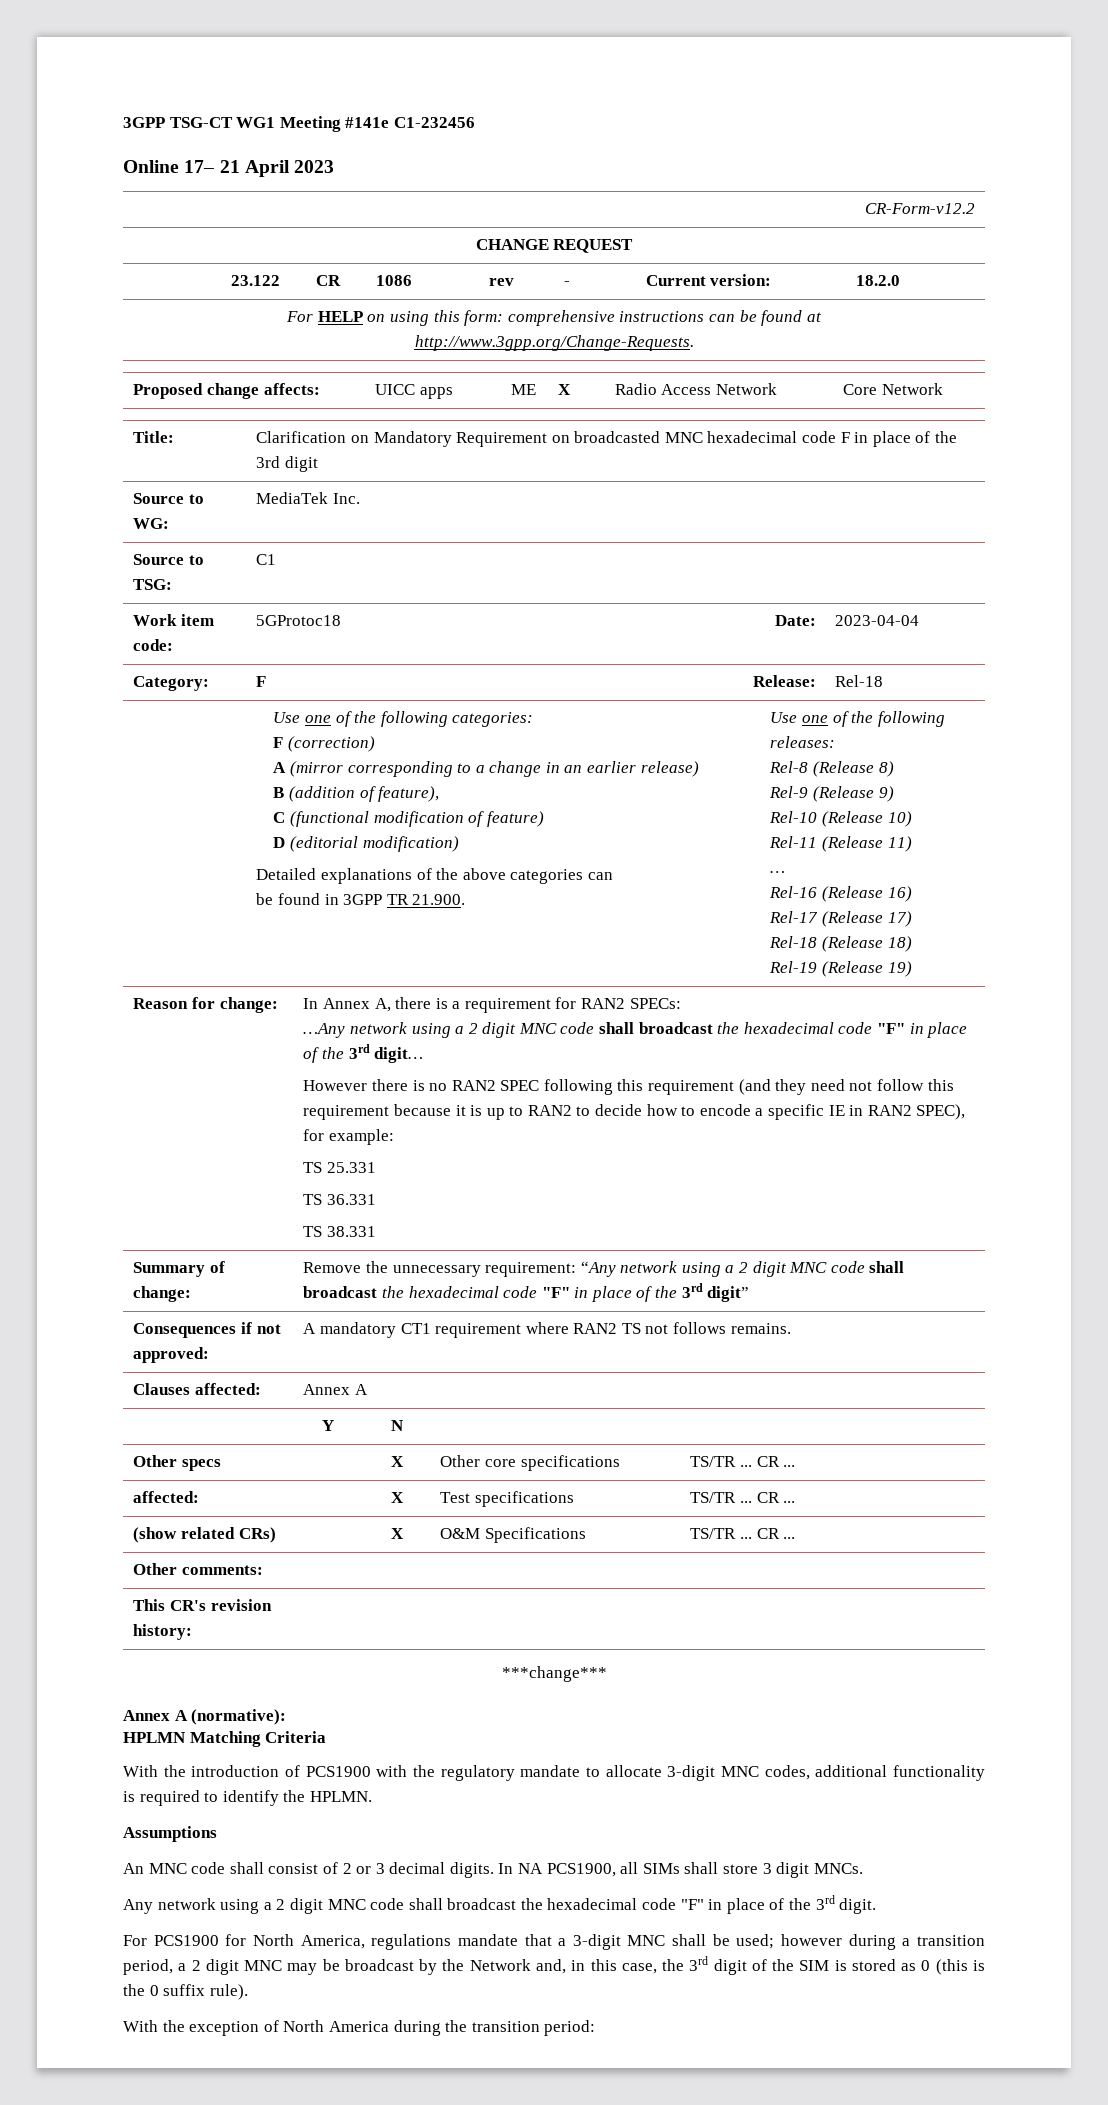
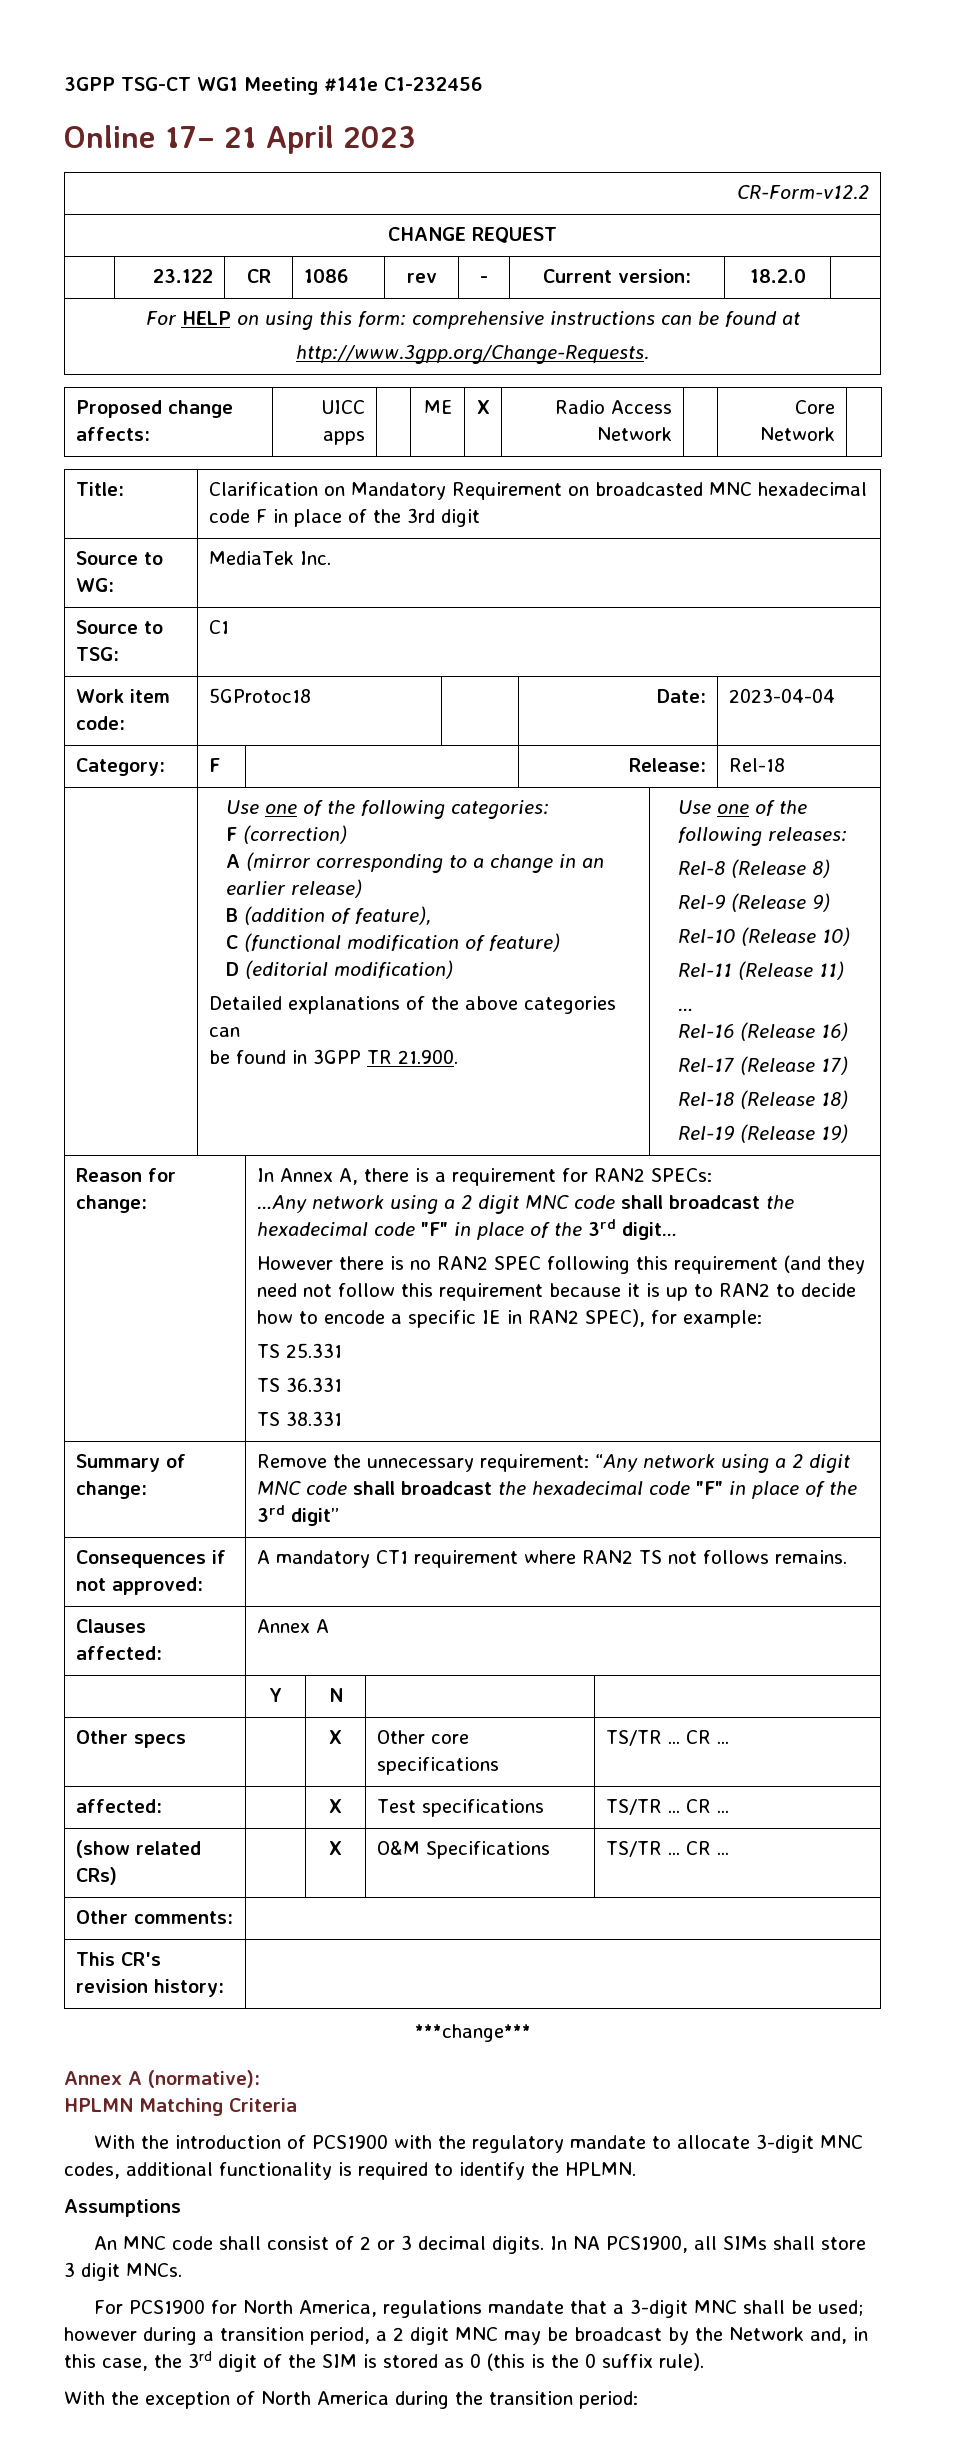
[123,1895,877,1914] // Any network using a 2 digit MNC code shall broadcast the hexadecimal code "F" in place of the 3rd digit. -> (182, 2270) none

